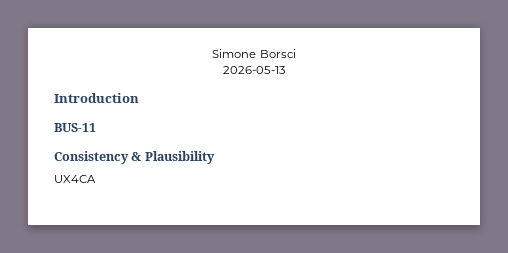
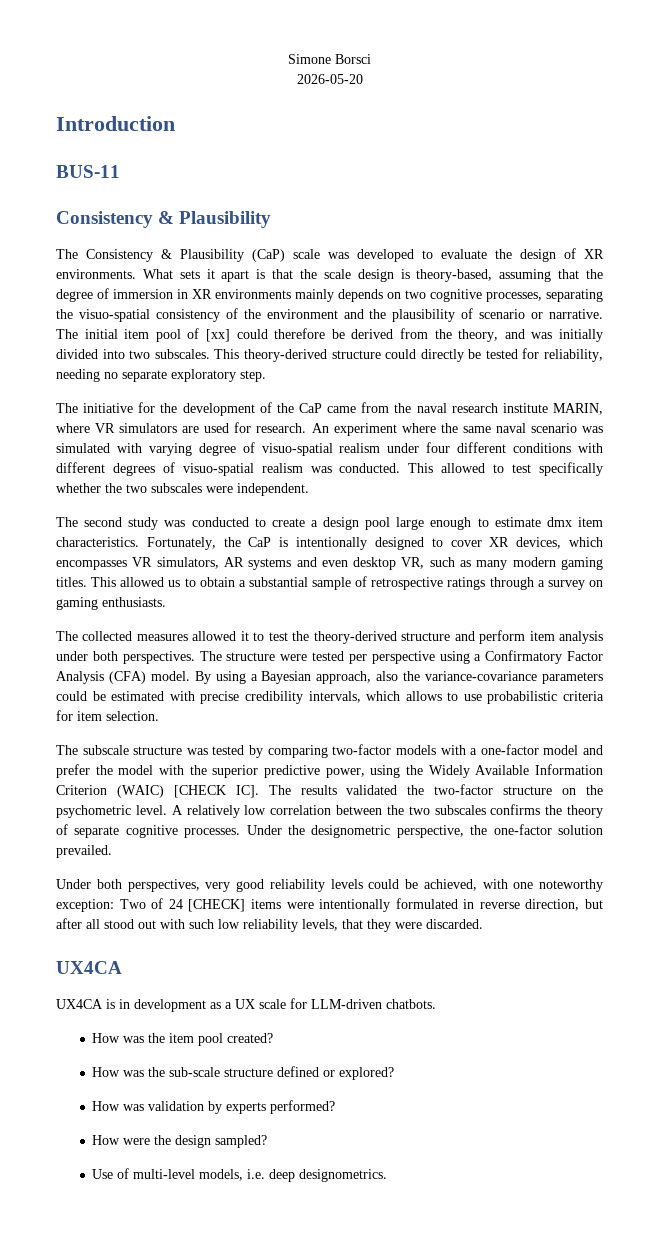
[223,66,285,74] 2026-05-13 -> [296,74,363,84] 2026-05-20
[54,175,96,183] UX4CA -> [56,248,604,262] [56,269,603,282] [56,288,603,302] [56,308,604,322] [56,328,604,342] [56,348,603,362] [56,369,266,382] [56,402,604,416] [56,422,603,436] [56,442,604,456] [56,462,604,476] [56,483,309,496] [56,517,603,530] [56,537,603,550] [56,557,604,570] [56,576,603,590] [56,597,166,610] [56,630,603,644] [56,650,603,664] [56,671,604,684] [56,691,604,704] [56,710,159,721] [56,744,604,758] [56,764,604,778] [56,784,604,798] [56,804,603,818] [56,824,603,838] [56,845,112,858] [56,879,603,892] [56,898,603,912] [56,918,483,932] [56,961,122,974] [56,998,436,1012] [92,1033,274,1046] [92,1066,395,1080] [92,1100,336,1114] [92,1135,268,1148] [92,1168,388,1182] The Consistency & Plausibility (CaP) scale was developed to evaluate the design of XR environments. What sets it apart is that the scale design is theory-based, assuming that the degree of immersion in XR environments mainly depends on two cognitive processes, separating the visuo-spatial consistency of the environment and the plausibility of scenario or narrative. The initial item pool of [xx] could therefore be derived from the theory, and was initially divided into two subscales. This theory-derived structure could directly be tested for reliability, needing no separate exploratory step. // The initiative for the development of the CaP came from the naval research institute MARIN, where VR simulators are used for research. An experiment where the same naval scenario was simulated with varying degree of visuo-spatial realism under four different conditions with different degrees of visuo-spatial realism was conducted. This allowed to test specifically whether the two subscales were independent. // The second study was conducted to create a design pool large enough to estimate dmx item characteristics. Fortunately, the CaP is intentionally designed to cover XR devices, which encompasses VR simulators, AR systems and even desktop VR, such as many modern gaming titles. This allowed us to obtain a substantial sample of retrospective ratings through a survey on gaming enthusiasts. // The collected measures allowed it to test the theory-derived structure and perform item analysis under both perspectives. The structure were tested per perspective using a Confirmatory Factor Analysis (CFA) model. By using a Bayesian approach, also the variance-covariance parameters could be estimated with precise credibility intervals, which allows to use probabilistic criteria for item selection. // The subscale structure was tested by comparing two-factor models with a one-factor model and prefer the model with the superior predictive power, using the Widely Available Information Criterion (WAIC) [CHECK IC]. The results validated the two-factor structure on the psychometric level. A relatively low correlation between the two subscales confirms the theory of separate cognitive processes. Under the designometric perspective, the one-factor solution prevailed. // Under both perspectives, very good reliability levels could be achieved, with one noteworthy exception: Two of 24 [CHECK] items were intentionally formulated in reverse direction, but after all stood out with such low reliability levels, that they were discarded. // UX4CA // UX4CA is in development as a UX scale for LLM-driven chatbots. // How was the item pool created? // How was the sub-scale structure defined or explored? // How was validation by experts performed? // How were the design sampled? // Use of multi-level models, i.e. deep designometrics.

